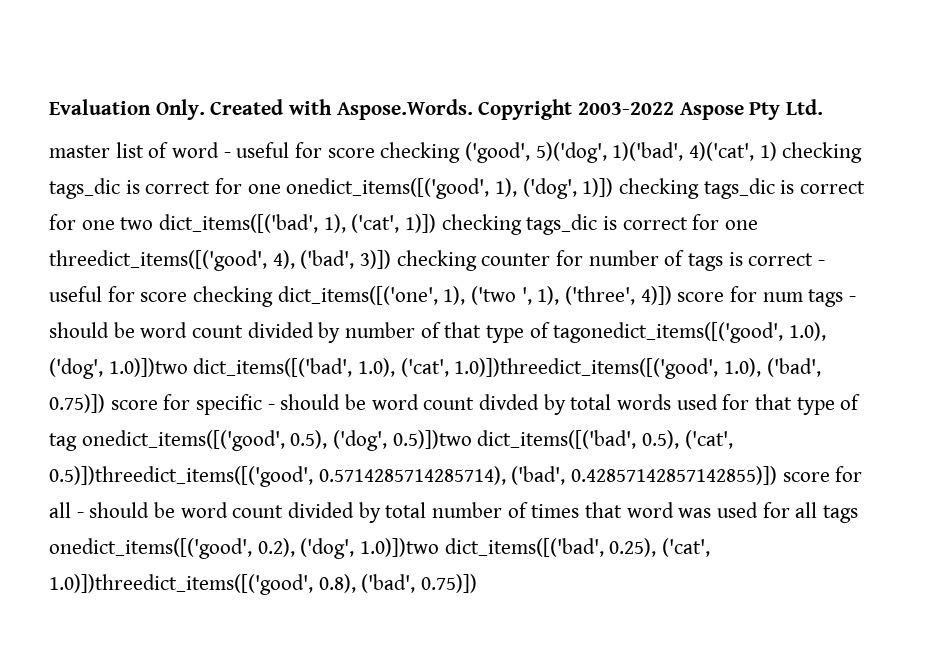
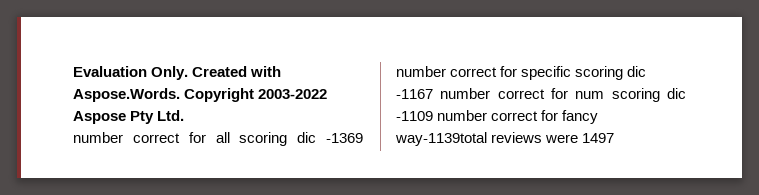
[49,142,863,163] [49,178,866,199] [49,214,759,235] [49,250,826,271] [49,286,857,307] [49,322,827,343] [49,358,821,379] [49,394,861,415] [49,430,733,451] [49,466,863,487] [49,502,859,523] [49,538,711,559] [49,574,478,595] master list of word - useful for score checking ('good', 5)('dog', 1)('bad', 4)('cat', 1) checking tags_dic is correct for one onedict_items([('good', 1), ('dog', 1)]) checking tags_dic is correct for one two dict_items([('bad', 1), ('cat', 1)]) checking tags_dic is correct for one threedict_items([('good', 4), ('bad', 3)]) checking counter for number of tags is correct - useful for score checking dict_items([('one', 1), ('two ', 1), ('three', 4)]) score for num tags - should be word count divided by number of that type of tagonedict_items([('good', 1.0), ('dog', 1.0)])two dict_items([('bad', 1.0), ('cat', 1.0)])threedict_items([('good', 1.0), ('bad', 0.75)]) score for specific - should be word count divded by total words used for that type of tag onedict_items([('good', 0.5), ('dog', 0.5)])two dict_items([('bad', 0.5), ('cat', 0.5)])threedict_items([('good', 0.5714285714285714), ('bad', 0.42857142857142855)]) score for all - should be word count divided by total number of times that word was used for all tags onedict_items([('good', 0.2), ('dog', 1.0)])two dict_items([('bad', 0.25), ('cat', 1.0)])threedict_items([('good', 0.8), ('bad', 0.75)]) -> [73,132,364,146] [396,66,647,80] [396,88,686,102] [396,110,599,124] [395,132,615,146] number correct for all scoring dic -1369 number correct for specific scoring dic -1167 number correct for num scoring dic -1109 number correct for fancy way-1139total reviews were 1497

